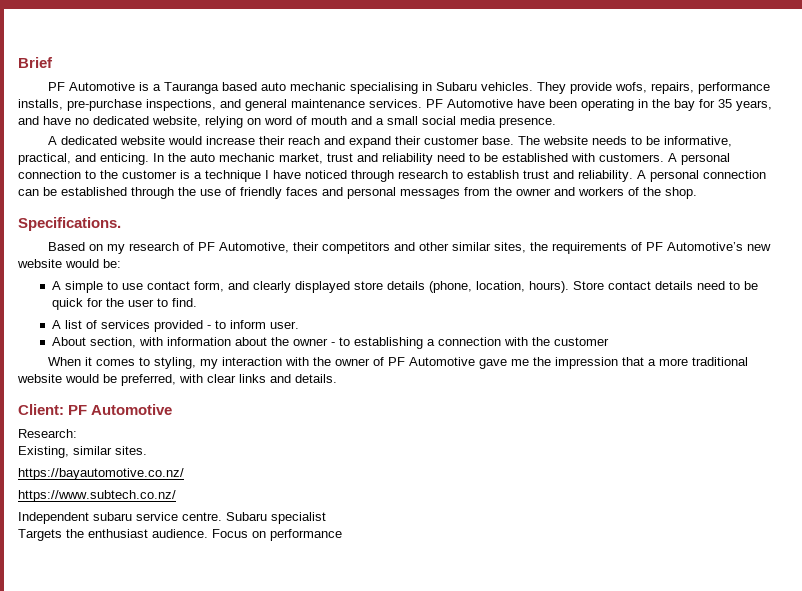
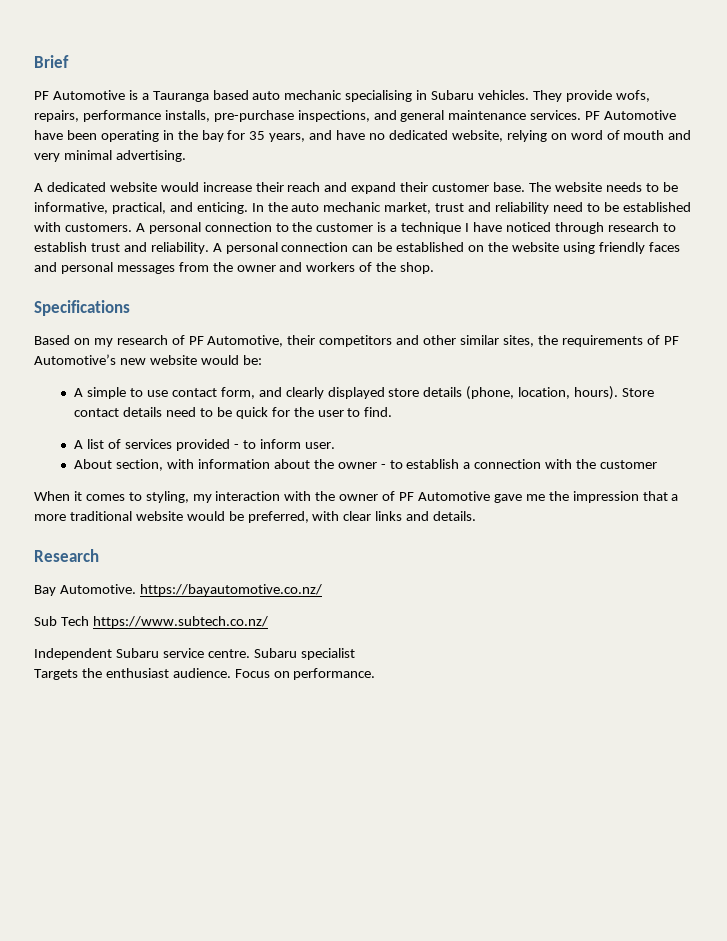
[376,116,556,128] a small social media presence. -> [34,150,186,162] very minimal advertising.
[131,187,236,199] through the use of -> [468,242,595,254] on the website using
[18,217,121,231] Specifications. -> [34,300,130,316] Specifications
[353,337,423,349] establishing -> [406,459,460,469] establish
[18,404,173,415] [18,429,77,438] [18,446,147,458] Client: PF Automotive // Research: // Existing, similar sites. // -> [34,549,99,562] [34,584,136,596] Research // Bay Automotive.
(184, 474) none -> [34,616,89,626] Sub Tech
[93,512,132,521] subaru -> [115,648,159,658] Subaru
[270,529,342,541] performance -> [293,668,376,680] performance.

